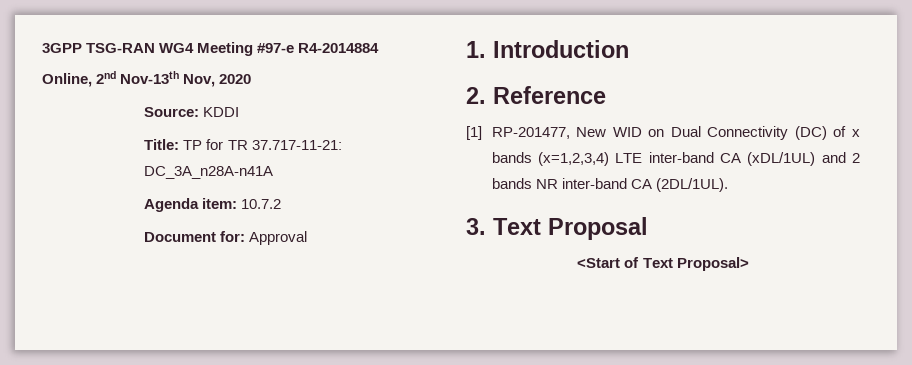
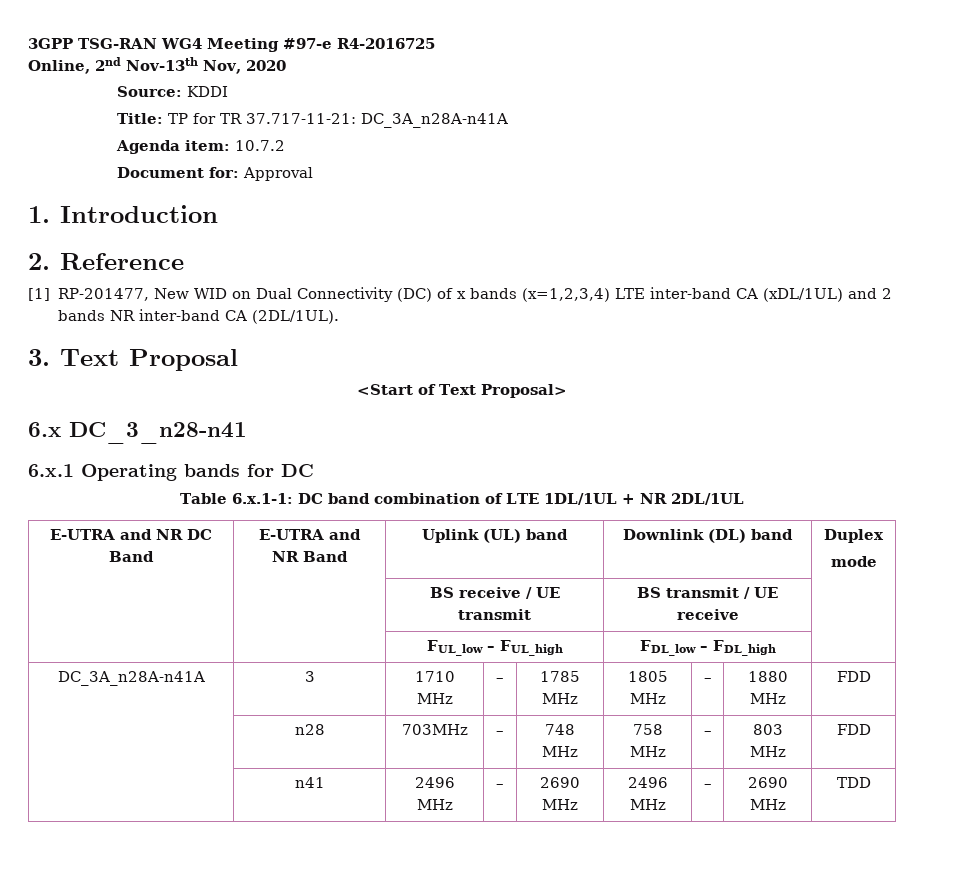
[298,43,380,53] R4-2014884 -> [337,38,435,49] R4-2016725
(749, 264) none -> [28,422,247,444] [28,464,314,481] [180,493,744,505] [50,529,212,540] [109,551,154,562] [259,529,361,540] [272,551,348,562] [422,529,568,543] [623,529,793,543] [824,529,884,543] [830,556,877,567] [429,587,560,599] [458,609,531,620] [637,587,778,599] [676,609,739,620] [426,640,563,656] [639,640,776,656] [57,671,205,686] [304,671,315,682] [414,671,455,682] [416,693,453,704] [496,678,504,682] [540,671,580,682] [542,693,578,704] [627,671,668,682] [629,693,666,704] [703,678,712,682] [747,671,788,682] [749,693,786,704] [836,671,871,682] [294,724,325,735] [401,724,468,735] [496,731,504,735] [545,724,575,735] [542,746,578,757] [632,724,663,735] [629,746,666,757] [703,731,712,735] [752,724,783,735] [749,746,786,757] [836,724,871,735] [294,777,325,788] [414,777,455,788] [416,799,453,810] [496,784,504,788] [540,777,580,788] [542,799,578,810] [627,777,668,788] [629,799,666,810] [703,784,712,788] [747,777,788,788] [749,799,786,810] [836,777,871,788] // 6.x DC_3_n28-n41 // 6.x.1 Operating bands for DC // Table 6.x.1-1: DC band combination of LTE 1DL/1UL + NR 2DL/1UL // E-UTRA and NR DC Band | E-UTRA and NR Band | Uplink (UL) band | Downlink (DL) band | Duplex // mode // | | BS receive / UE transmit | BS transmit / UE receive | // | | FUL_low – FUL_high | FDL_low – FDL_high | // DC_3A_n28A-n41A | 3 | 1710 MHz | – | 1785 MHz | 1805 MHz | – | 1880 MHz | FDD // | n28 | 703MHz | – | 748 MHz | 758 MHz | – | 803 MHz | FDD // | n41 | 2496 MHz | – | 2690 MHz | 2496 MHz | – | 2690 MHz | TDD

